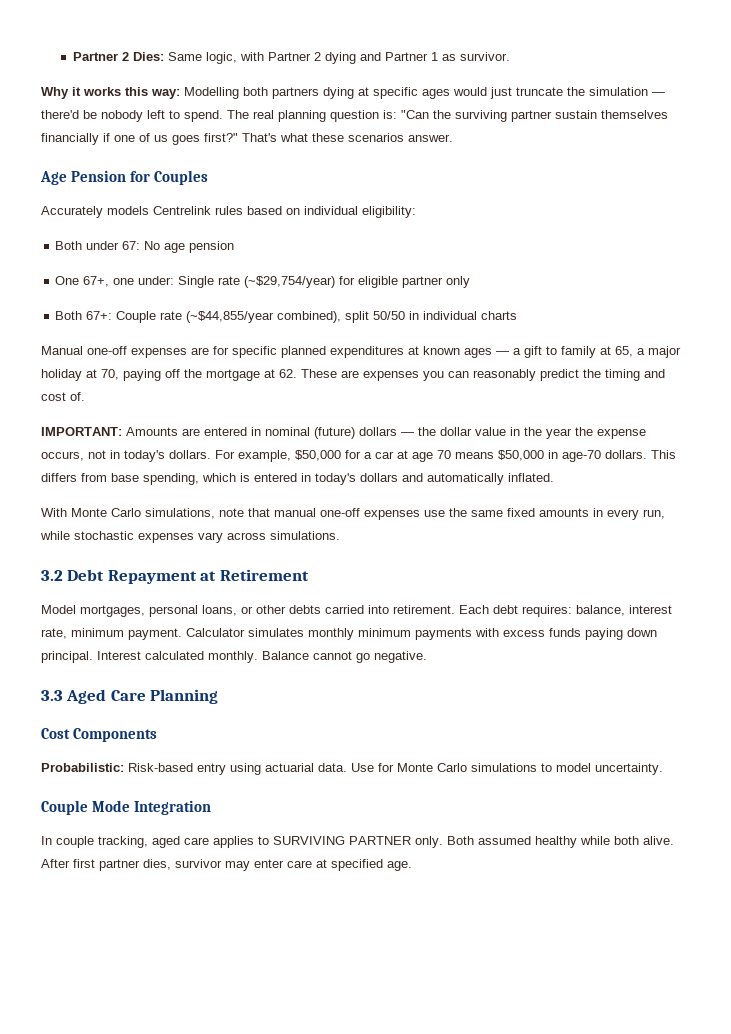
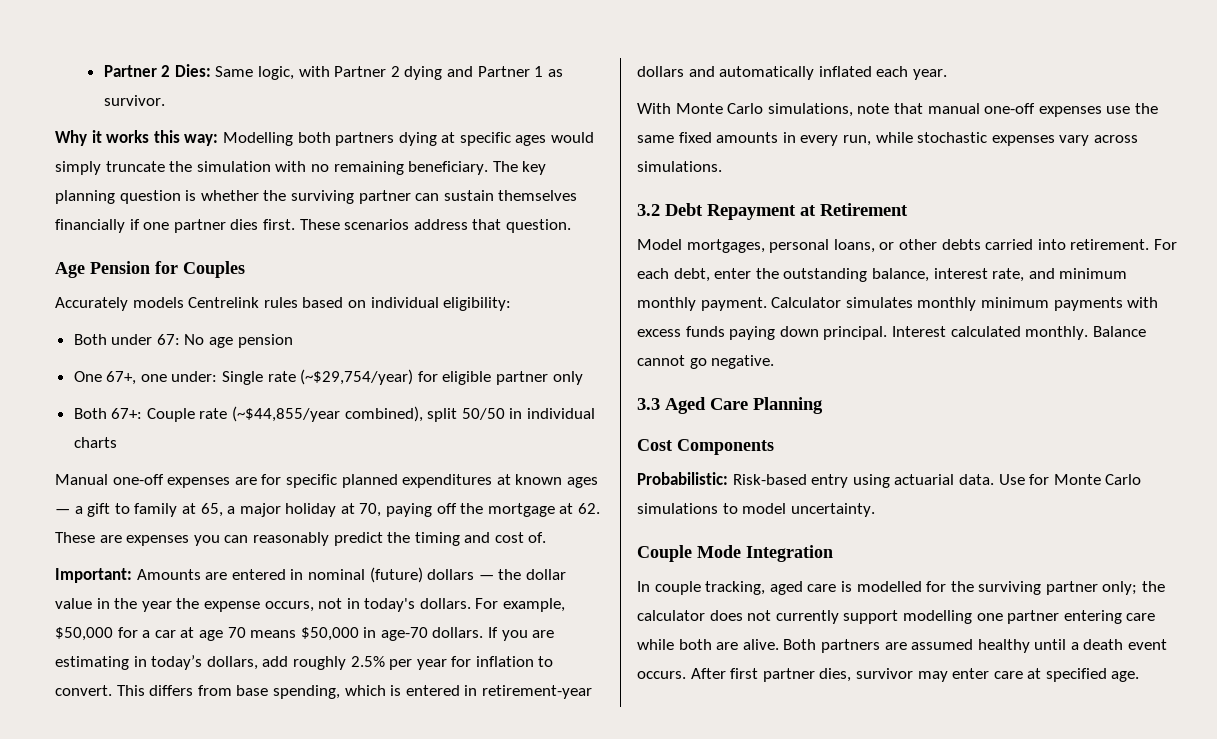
[490,87,512,99] just -> [55,161,101,175] simply
[652,92,665,96] [41,110,552,122] — there'd be nobody left to spend. The real planning question is: "Can the surviving partner -> [275,161,547,175] [55,190,440,204] with no remaining beneficiary. The key planning question is whether the surviving partner can
[139,133,453,145] of us goes first?" That's what these scenarios answer. -> [173,219,571,233] partner dies first. These scenarios address that question.
[41,427,122,436] IMPORTANT: -> [55,568,132,583] Important:
(647, 454) none -> [488,627,555,641] [55,655,554,670] [55,685,112,696] If you are estimating in today’s dollars, add roughly 2.5% per year for inflation to convert.
[315,473,356,485] today's -> [481,685,592,699] retirement-year
[508,473,554,482] inflated. -> [818,66,947,80] inflated each year.
[459,605,672,617] [41,628,124,639] Each debt requires: balance, interest rate, minimum -> [1153,239,1177,250] [637,268,1128,282] [637,297,696,311] For each debt, enter the outstanding balance, interest rate, and minimum monthly
[213,836,674,848] applies to SURVIVING PARTNER only. Both assumed healthy while both alive. -> [840,581,1166,595] [637,610,1156,624] [637,639,1168,653] [637,671,686,679] is modelled for the surviving partner only; the calculator does not currently support modelling one partner entering care while both are alive. Both partners are assumed healthy until a death event occurs.

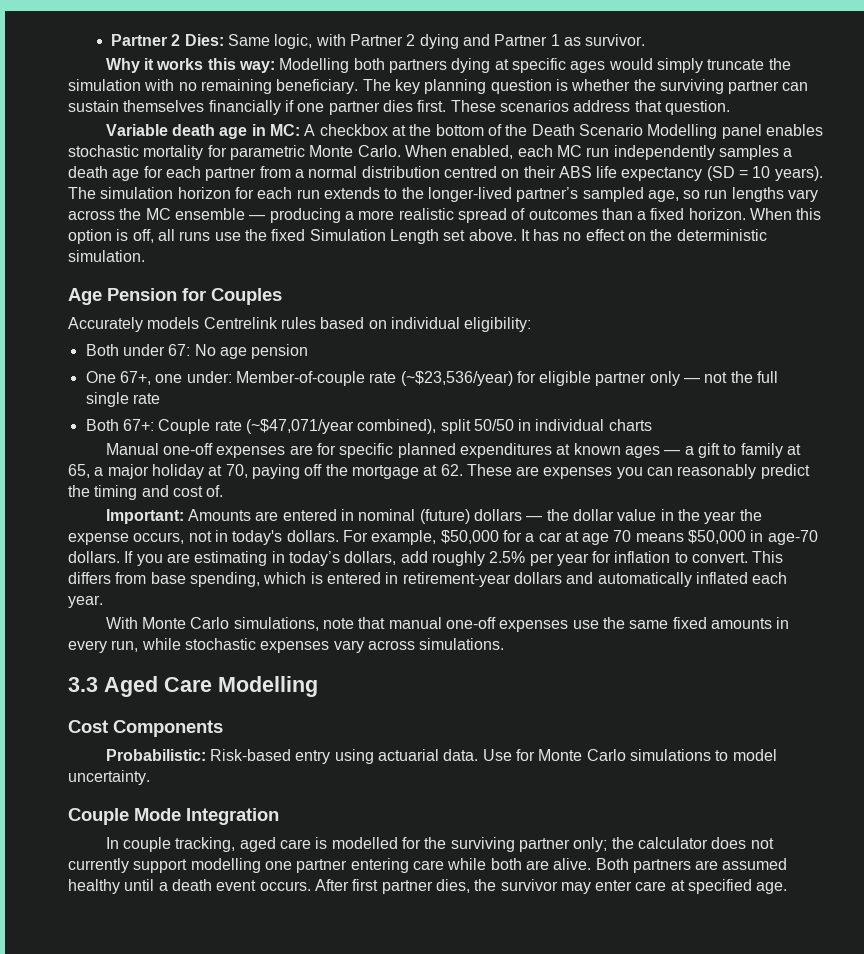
(571, 226) none -> [105,124,823,139] [68,145,793,160] [68,166,823,181] [68,187,819,202] [68,208,822,223] [68,229,767,244] [68,250,145,262] // Variable death age in MC: A checkbox at the bottom of the Death Scenario Modelling panel enables stochastic mortality for parametric Monte Carlo. When enabled, each MC run independently samples a death age for each partner from a normal distribution centred on their ABS life expectancy (SD = 10 years). The simulation horizon for each run extends to the longer-lived partner’s sampled age, so run lengths vary across the MC ensemble — producing a more realistic spread of outcomes than a fixed horizon. When this option is off, all runs use the fixed Simulation Length set above. It has no effect on the deterministic simulation.
[222,369,414,385] Single rate (~$29,754/year) -> [235,371,513,386] Member-of-couple rate (~$23,536/year)
(583, 378) none -> [684,371,779,383] [85,392,160,407] — not the full single rate
[232,406,341,422] (~$44,855/year -> [245,419,354,434] (~$47,071/year
[637,203,908,220] [637,239,1177,253] [637,268,1128,282] [637,297,1159,311] [637,326,1146,340] [637,355,775,369] // 3.2 Debt Repayment at Retirement // Model mortgages, personal loans, or other debts carried into retirement. For each debt, enter the outstanding balance, interest rate, and minimum monthly payment. Calculator simulates monthly minimum payments with excess funds paying down principal. Interest calculated monthly. Balance cannot go negative. -> (505, 644) none
[753,397,823,414] Planning -> [218,676,318,697] Modelling
(852, 675) none -> [474,879,497,891] the

